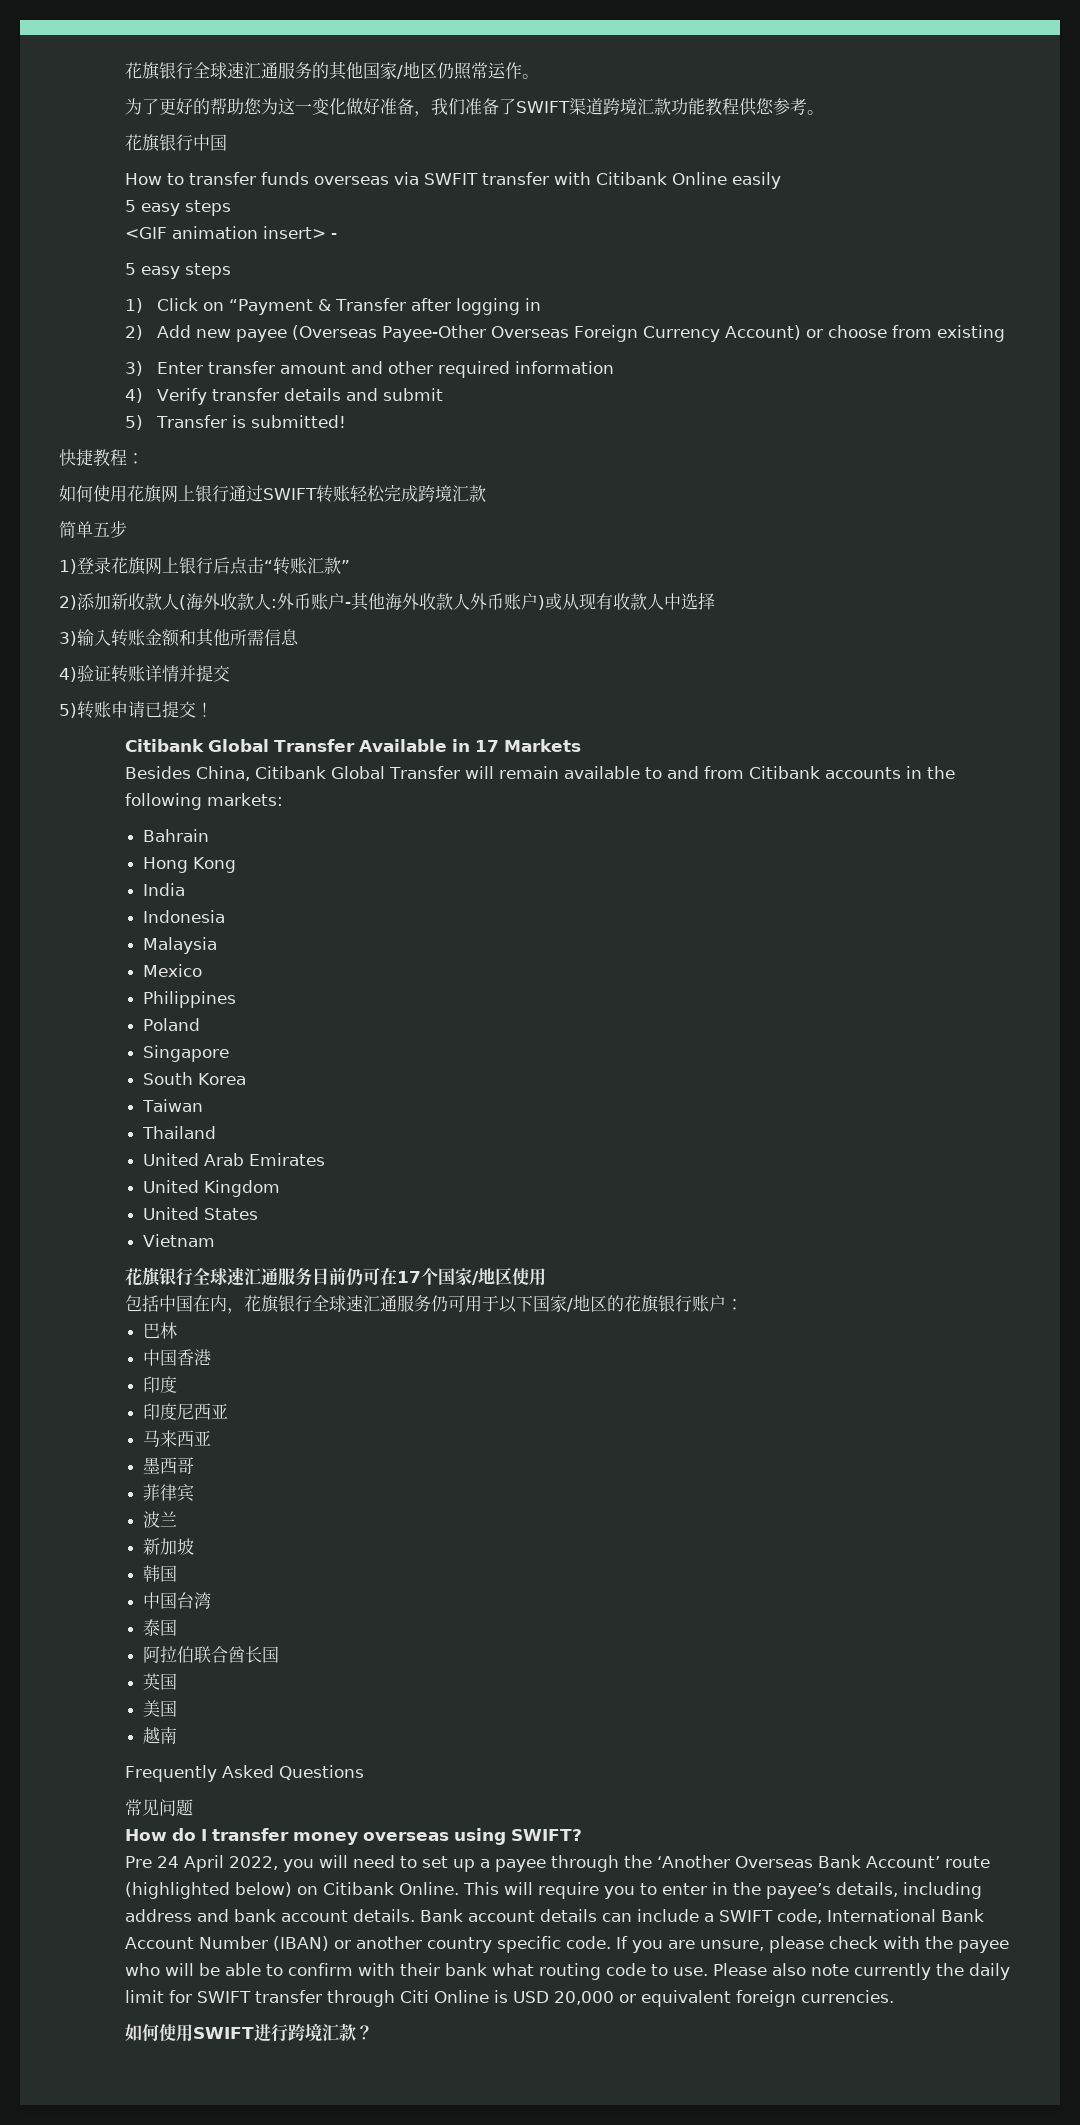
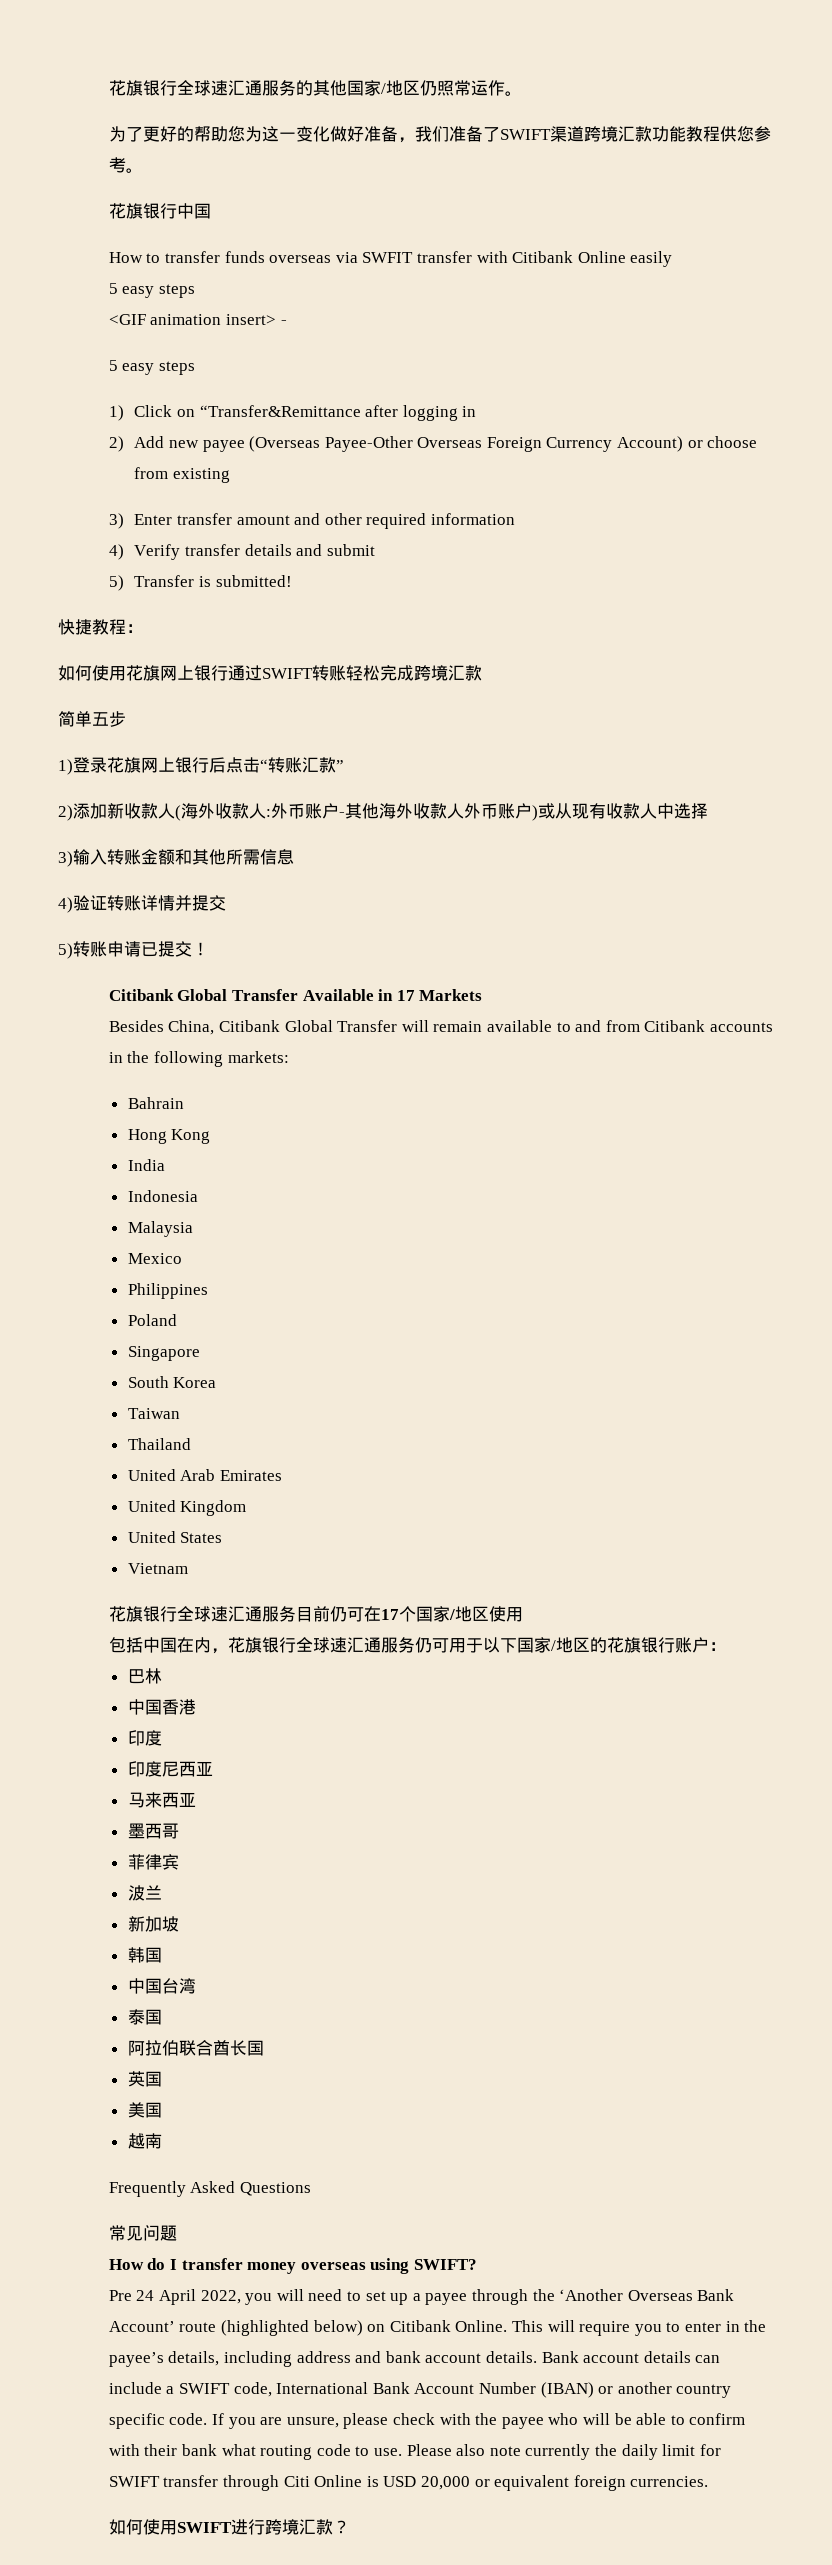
[229,298,407,315] “Payment & Transfer -> [199,405,361,417] “Transfer&Remittance

